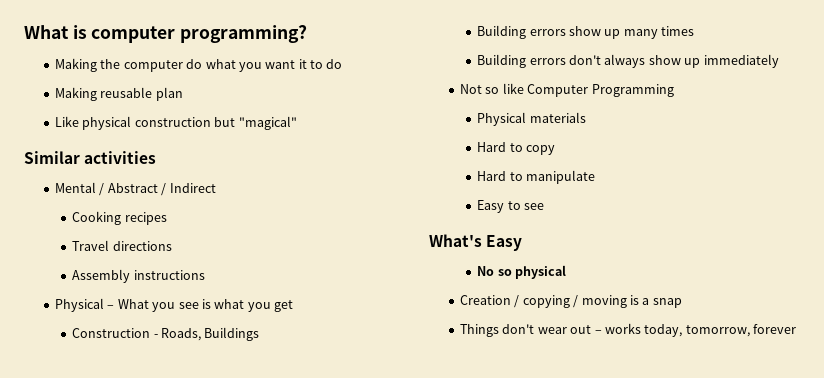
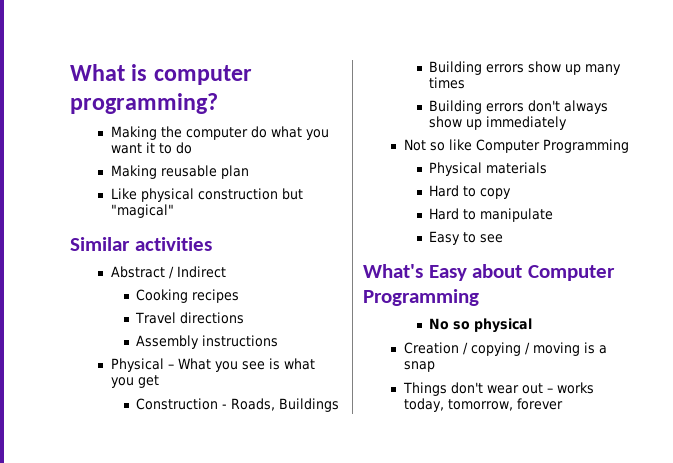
[55,182,105,196] Mental / -> (212, 244) none
(523, 243) none -> [472,264,615,281] [363,289,479,306] about Computer Programming

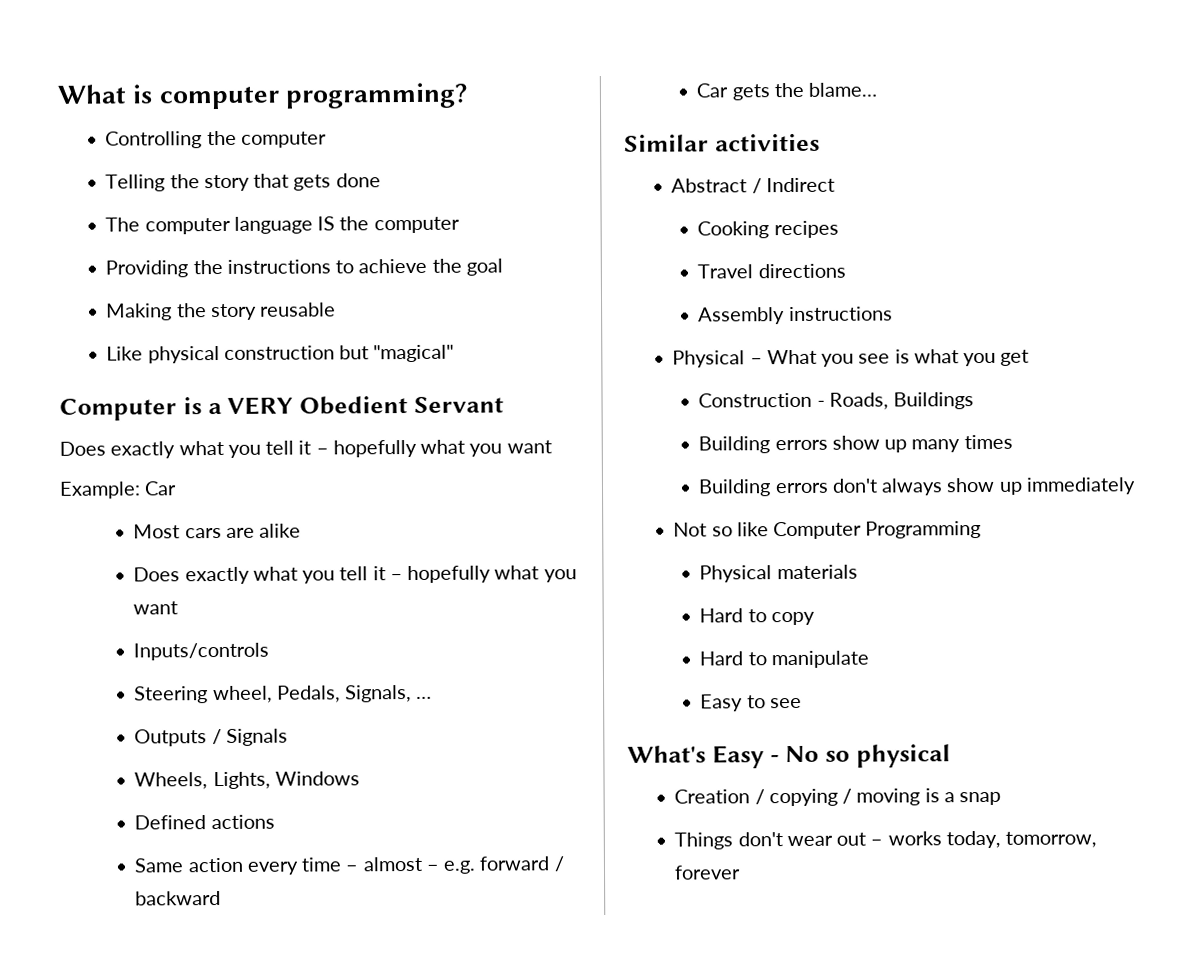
[110,126,329,140] [110,142,192,154] [110,165,157,179] Making the computer do what you want it to do // Making -> [105,130,327,149] [105,173,381,192] [105,216,460,235] [105,258,503,278] [106,303,257,321] Controlling the computer // Telling the story that gets done // The computer language IS the computer // Providing the instructions to achieve the goal // Making the story
[220,165,249,179] plan -> (337, 309) none
(174, 211) none -> [59,396,504,421] [59,439,552,459] [59,481,178,499] [133,523,302,539] [133,565,577,585] [133,601,179,615] [133,642,270,661] [134,684,433,704] [134,728,288,747] [134,771,360,790] [134,814,275,830] [134,856,564,875] [135,890,222,906] [696,82,878,101] // Computer is a VERY Obedient Servant // Does exactly what you tell it – hopefully what you want // Example: Car // Most cars are alike // Does exactly what you tell it – hopefully what you want // Inputs/controls // Steering wheel, Pedals, Signals, … // Outputs / Signals // Wheels, Lights, Windows // Defined actions // Same action every time – almost – e.g. forward / backward // Car gets the blame…
[472,264,615,281] [363,289,479,306] about Computer Programming // -> [769,755,780,763] -

